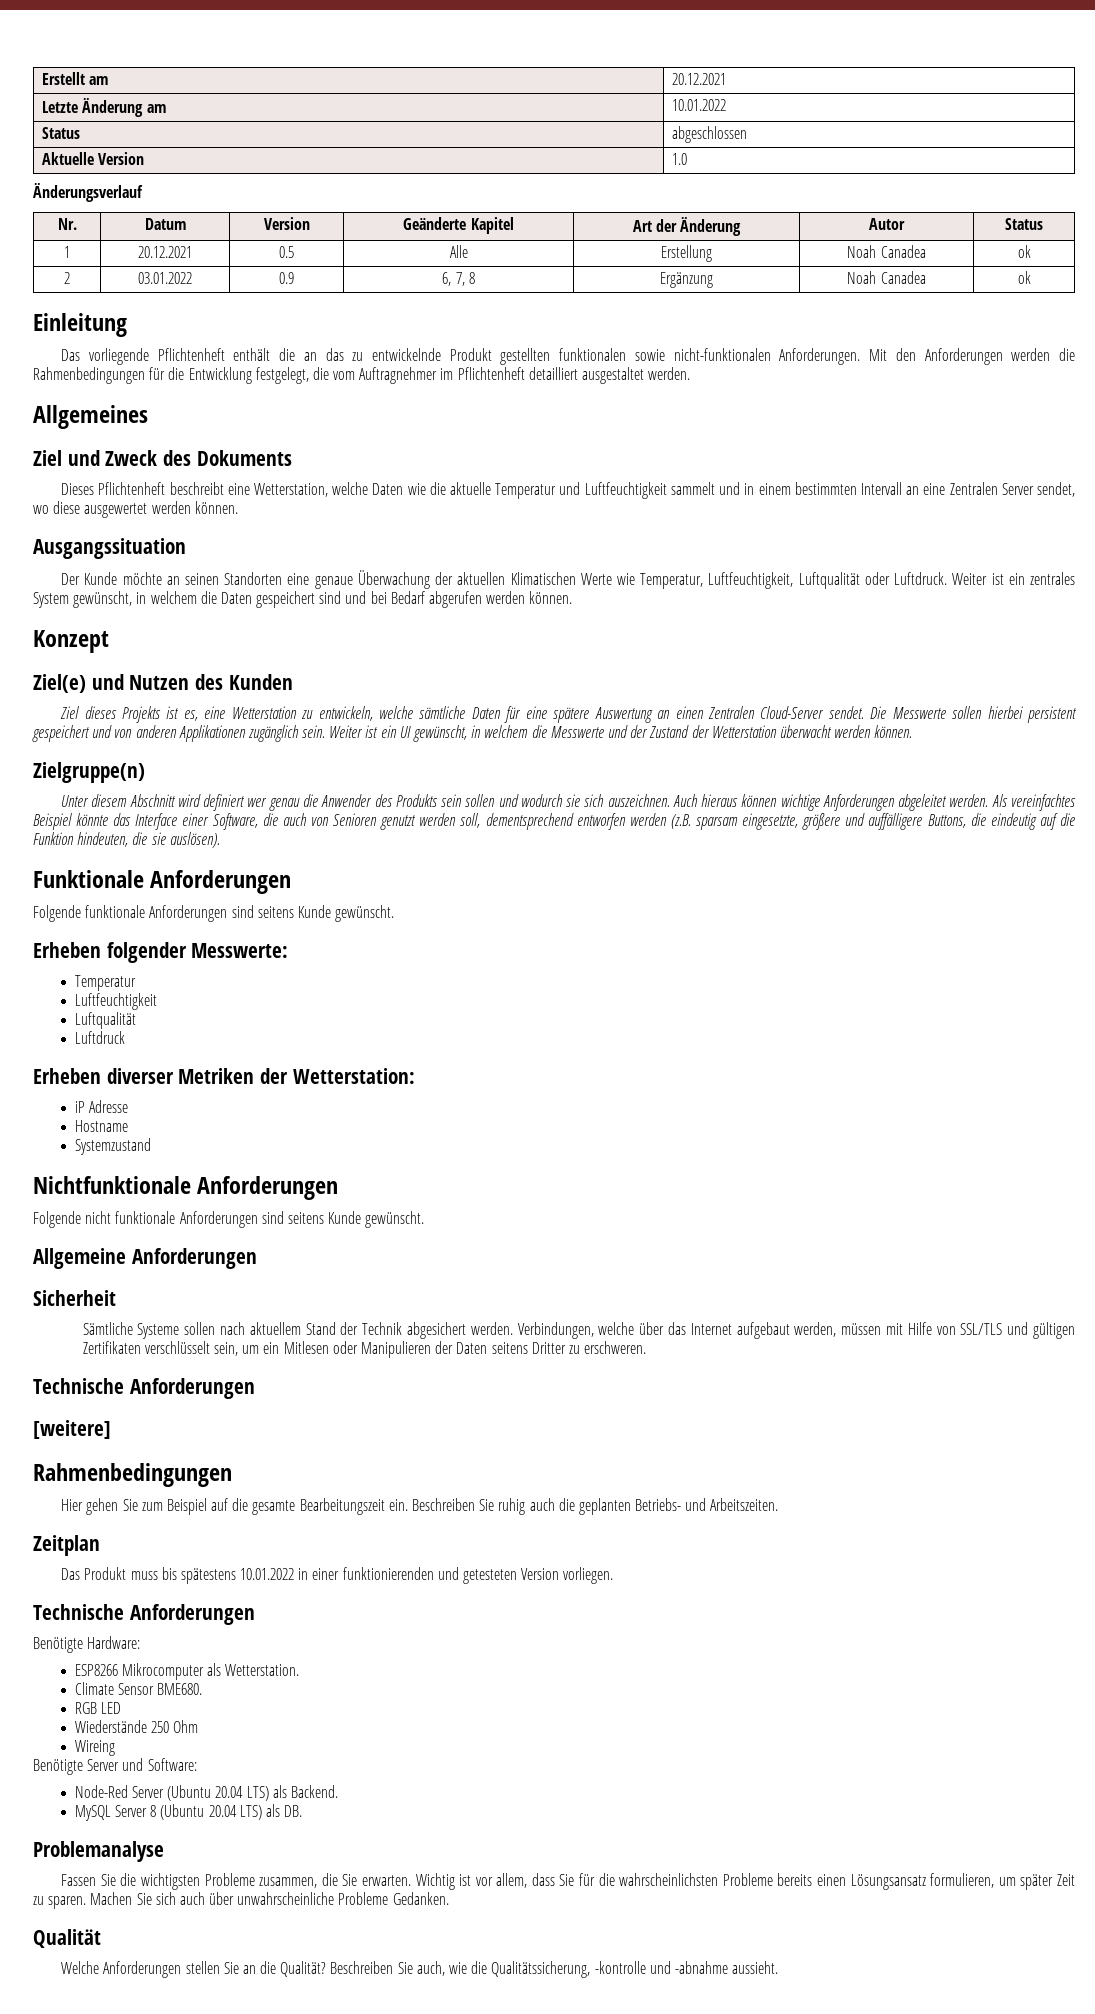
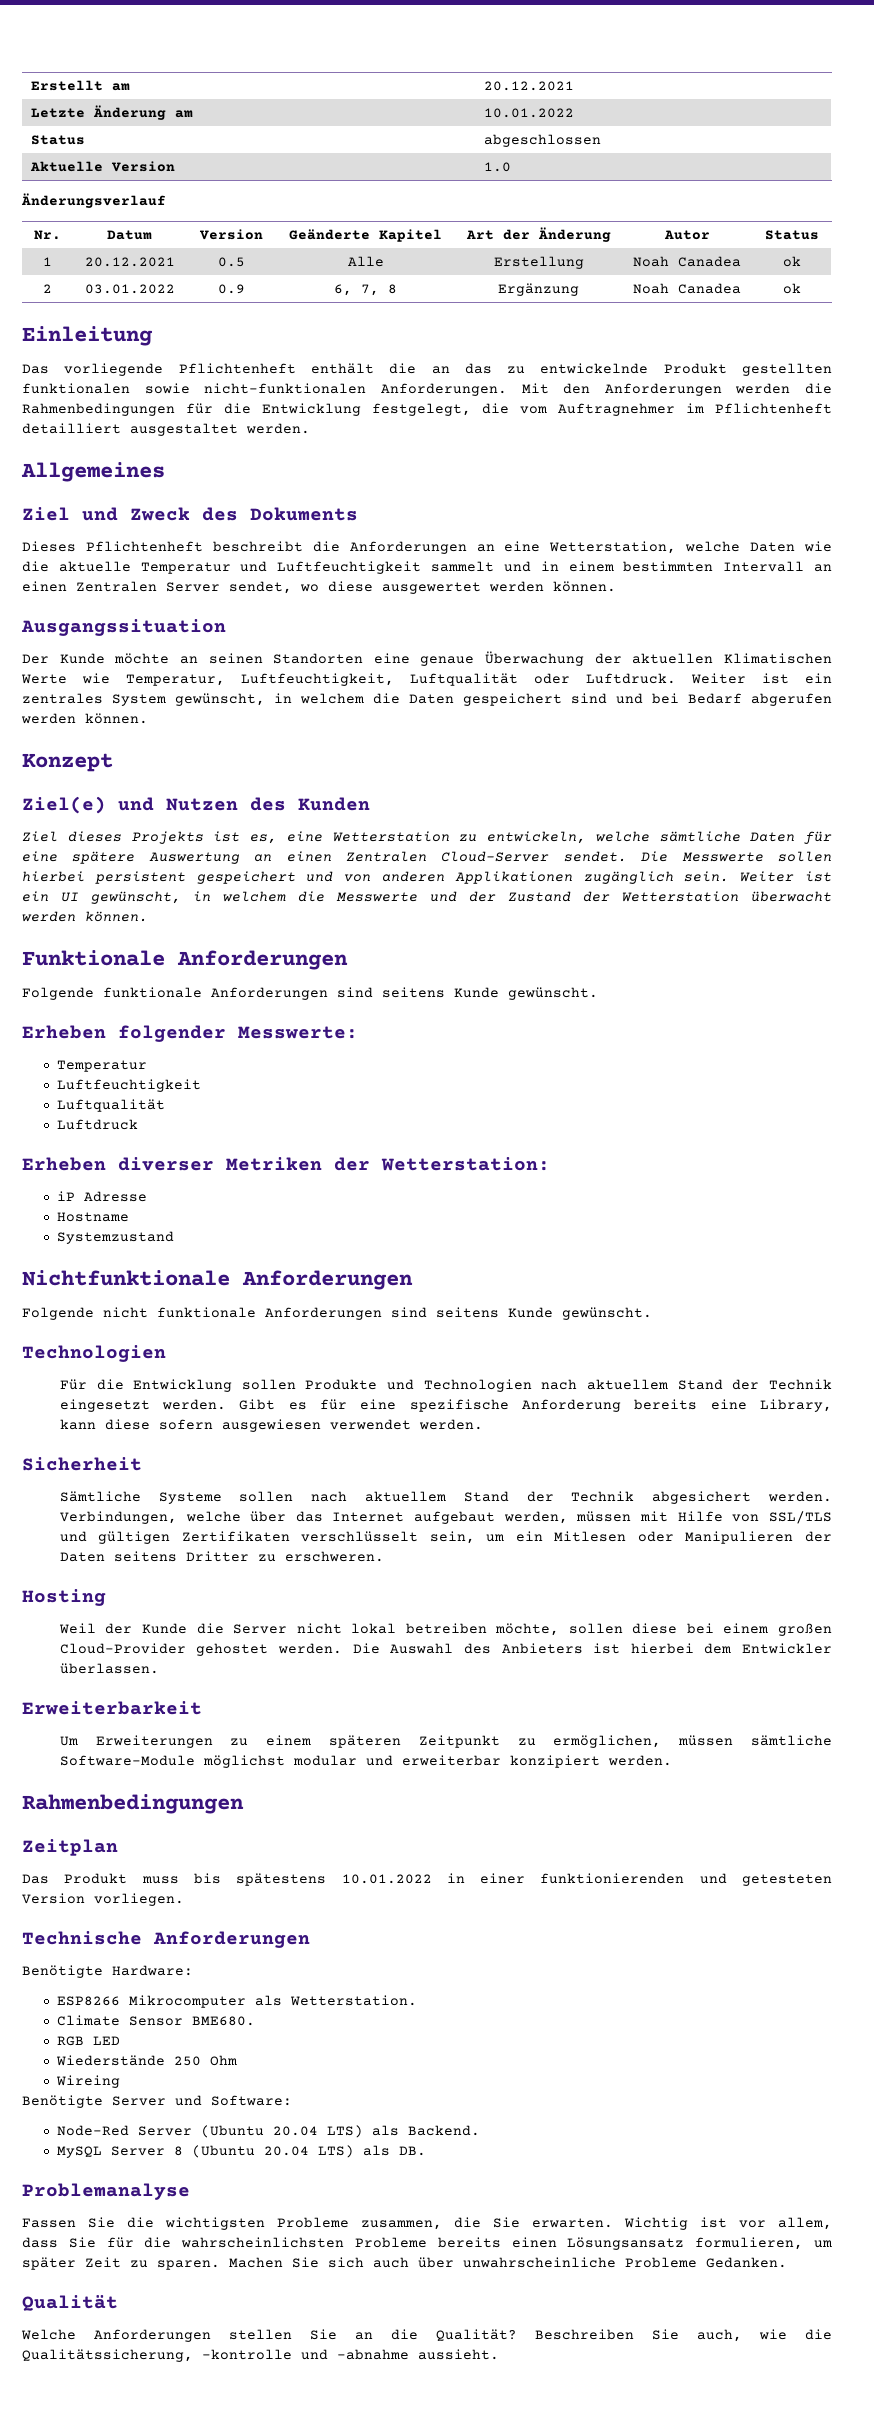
(224, 488) none -> [312,541,495,554] die Anforderungen an
[923,483,946,495] eine -> [22,581,67,592] einen
[33,762,145,783] [61,794,1076,811] [33,813,1076,830] [33,832,220,848] // Zielgruppe(n) // Unter diesem Abschnitt wird definiert wer genau die Anwender des Produkts sein sollen und wodurch sie sich auszeichnen. Auch hieraus können wichtige Anforderungen abgeleitet werden. Als vereinfachtes Beispiel könnte das Interface einer Software, die auch von Senioren genutzt werden soll, dementsprechend entworfen werden (z.B. sparsam eingesetzte, größere und auffälligere Buttons, die eindeutig auf die Funktion hindeuten, die sie auslösen). -> (148, 916) none
[33,1248,257,1269] Allgemeine Anforderungen -> [22,1345,166,1362] [59,1379,833,1392] [59,1399,832,1412] [59,1419,483,1432] Technologien // Für die Entwicklung sollen Produkte und Technologien nach aktuellem Stand der Technik eingesetzt werden. Gibt es für eine spezifische Anforderung bereits eine Library, kann diese sofern ausgewiesen verwendet werden.
[33,1378,255,1399] [33,1420,111,1439] [33,1463,232,1487] [61,1498,779,1515] Technische Anforderungen // [weitere] // Rahmenbedingungen // Hier gehen Sie zum Beispiel auf die gesamte Bearbeitungszeit ein. Beschreiben Sie ruhig auch die geplanten Betriebs- und Arbeitszeiten. -> [22,1589,106,1606] [58,1623,832,1636] [59,1643,832,1656] [59,1663,159,1674] [22,1701,202,1715] [59,1735,833,1748] [59,1755,672,1768] [22,1794,244,1814] Hosting // Weil der Kunde die Server nicht lokal betreiben möchte, sollen diese bei einem großen Cloud-Provider gehostet werden. Die Auswahl des Anbieters ist hierbei dem Entwickler überlassen. // Erweiterbarkeit // Um Erweiterungen zu einem späteren Zeitpunkt zu ermöglichen, müssen sämtliche Software-Module möglichst modular und erweiterbar konzipiert werden. // Rahmenbedingungen

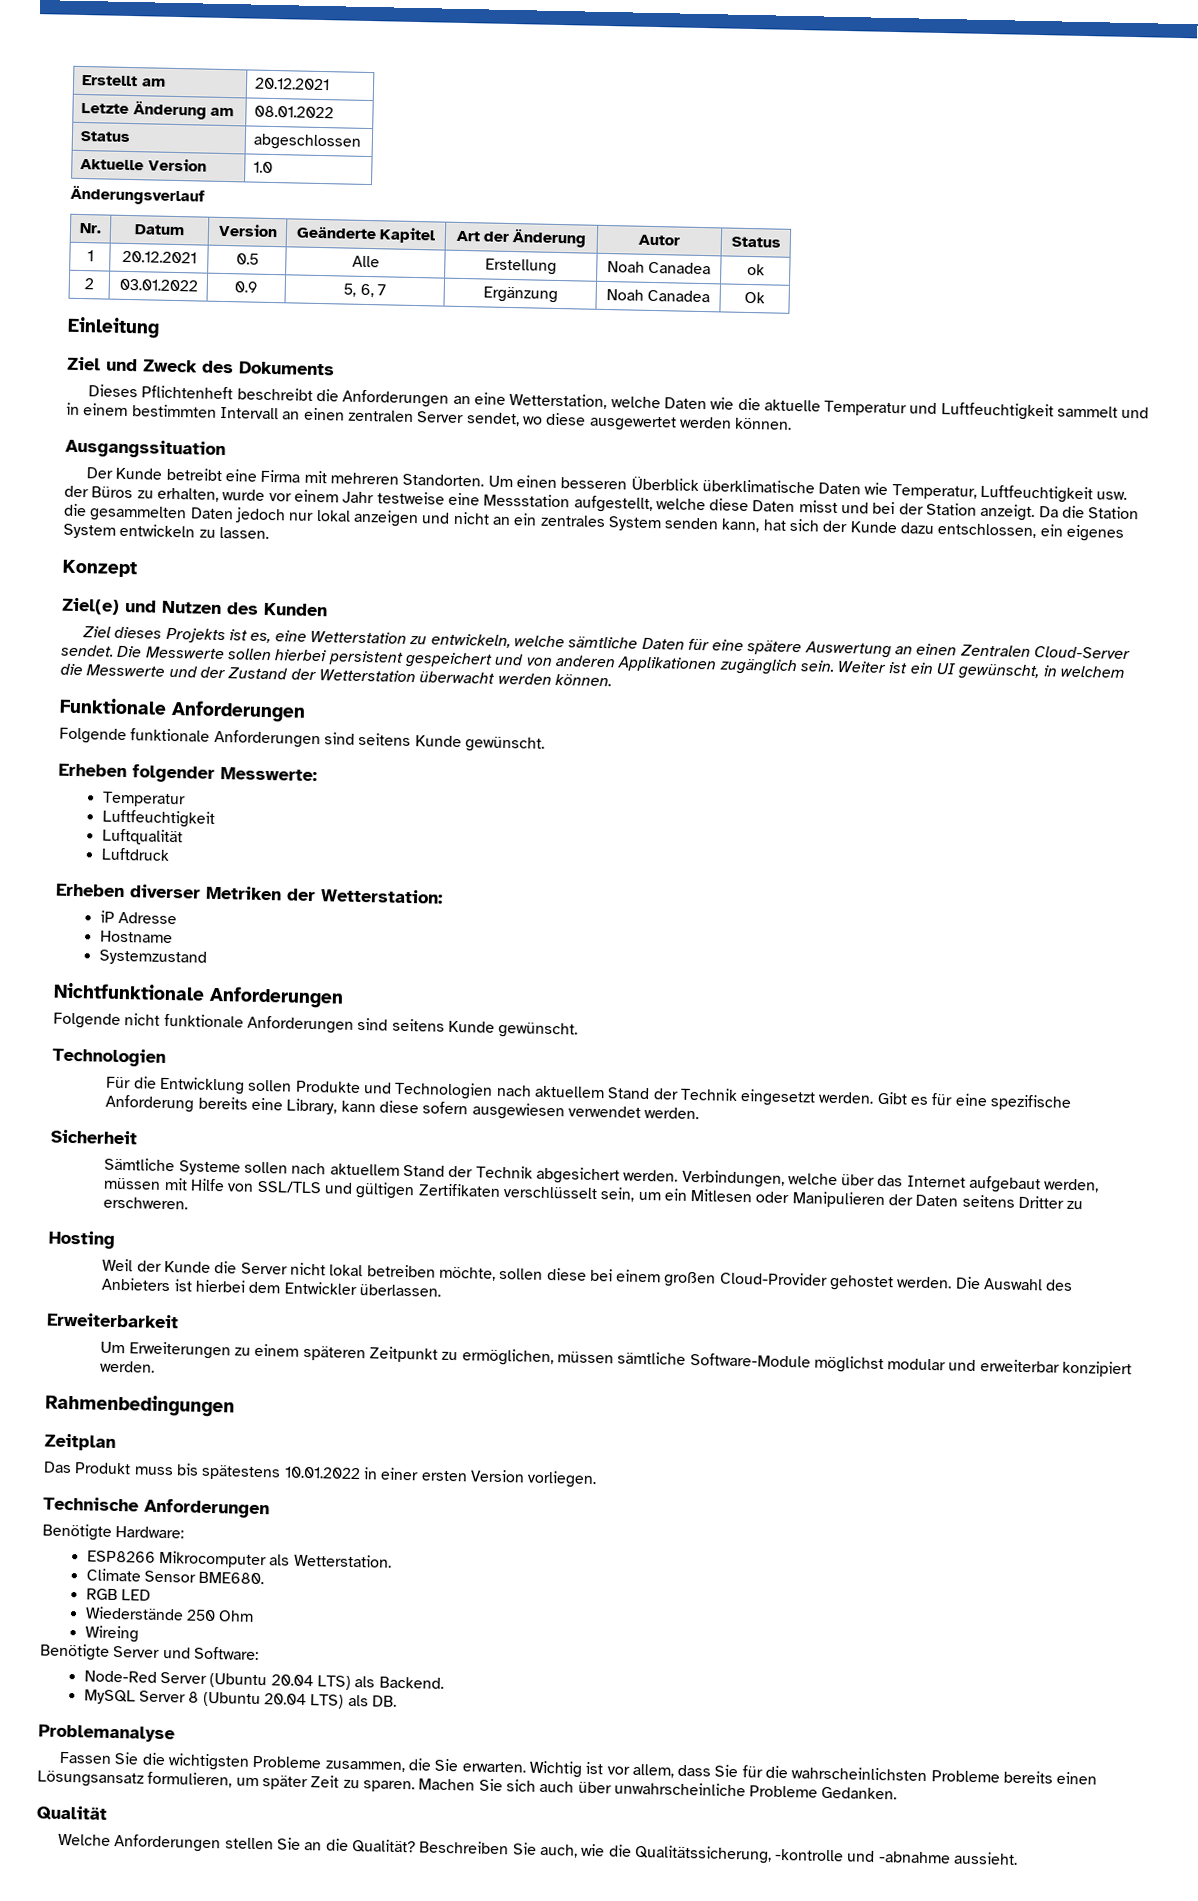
[483,108,574,118] 10.01.2022 -> [254,105,335,119] 08.01.2022
[334,284,397,296] 6, 7, 8 -> [343,283,386,298] 5, 6, 7
[783,283,801,294] ok -> [743,291,765,304] Ok
[22,363,832,376] [22,383,832,396] [22,403,832,416] [22,423,310,436] [21,462,165,482] // Das vorliegende Pflichtenheft enthält die an das zu entwickelnde Produkt gestellten funktionalen sowie nicht-funktionalen Anforderungen. Mit den Anforderungen werden die Rahmenbedingungen für die Entwicklung festgelegt, die vom Auftragnehmer im Pflichtenheft detailliert ausgestaltet werden. // Allgemeines -> (160, 327) none
[76,581,157,592] Zentralen -> [347,409,414,422] zentralen
[114,651,832,666] [21,673,832,686] [22,693,832,706] [21,713,148,724] möchte an seinen Standorten eine genaue Überwachung der aktuellen Klimatischen Werte wie Temperatur, Luftfeuchtigkeit, Luftqualität oder Luftdruck. Weiter ist ein zentrales System gewünscht, in welchem die Daten gespeichert sind und bei Bedarf abgerufen werden können. -> [165,467,1128,504] [64,485,1140,522] [63,503,1126,542] [63,523,269,539] betreibt eine Firma mit mehreren Standorten. Um einen besseren Überblick überklimatische Daten wie Temperatur, Luftfeuchtigkeit usw. der Büros zu erhalten, wurde vor einem Jahr testweise eine Messstation aufgestellt, welche diese Daten misst und bei der Station anzeigt. Da die Station die gesammelten Daten jedoch nur lokal anzeigen und nicht an ein zentrales System senden kann, hat sich der Kunde dazu entschlossen, ein eigenes System entwickeln zu lassen.
[540,1873,832,1886] funktionierenden und getesteten -> [420,1470,468,1482] ersten

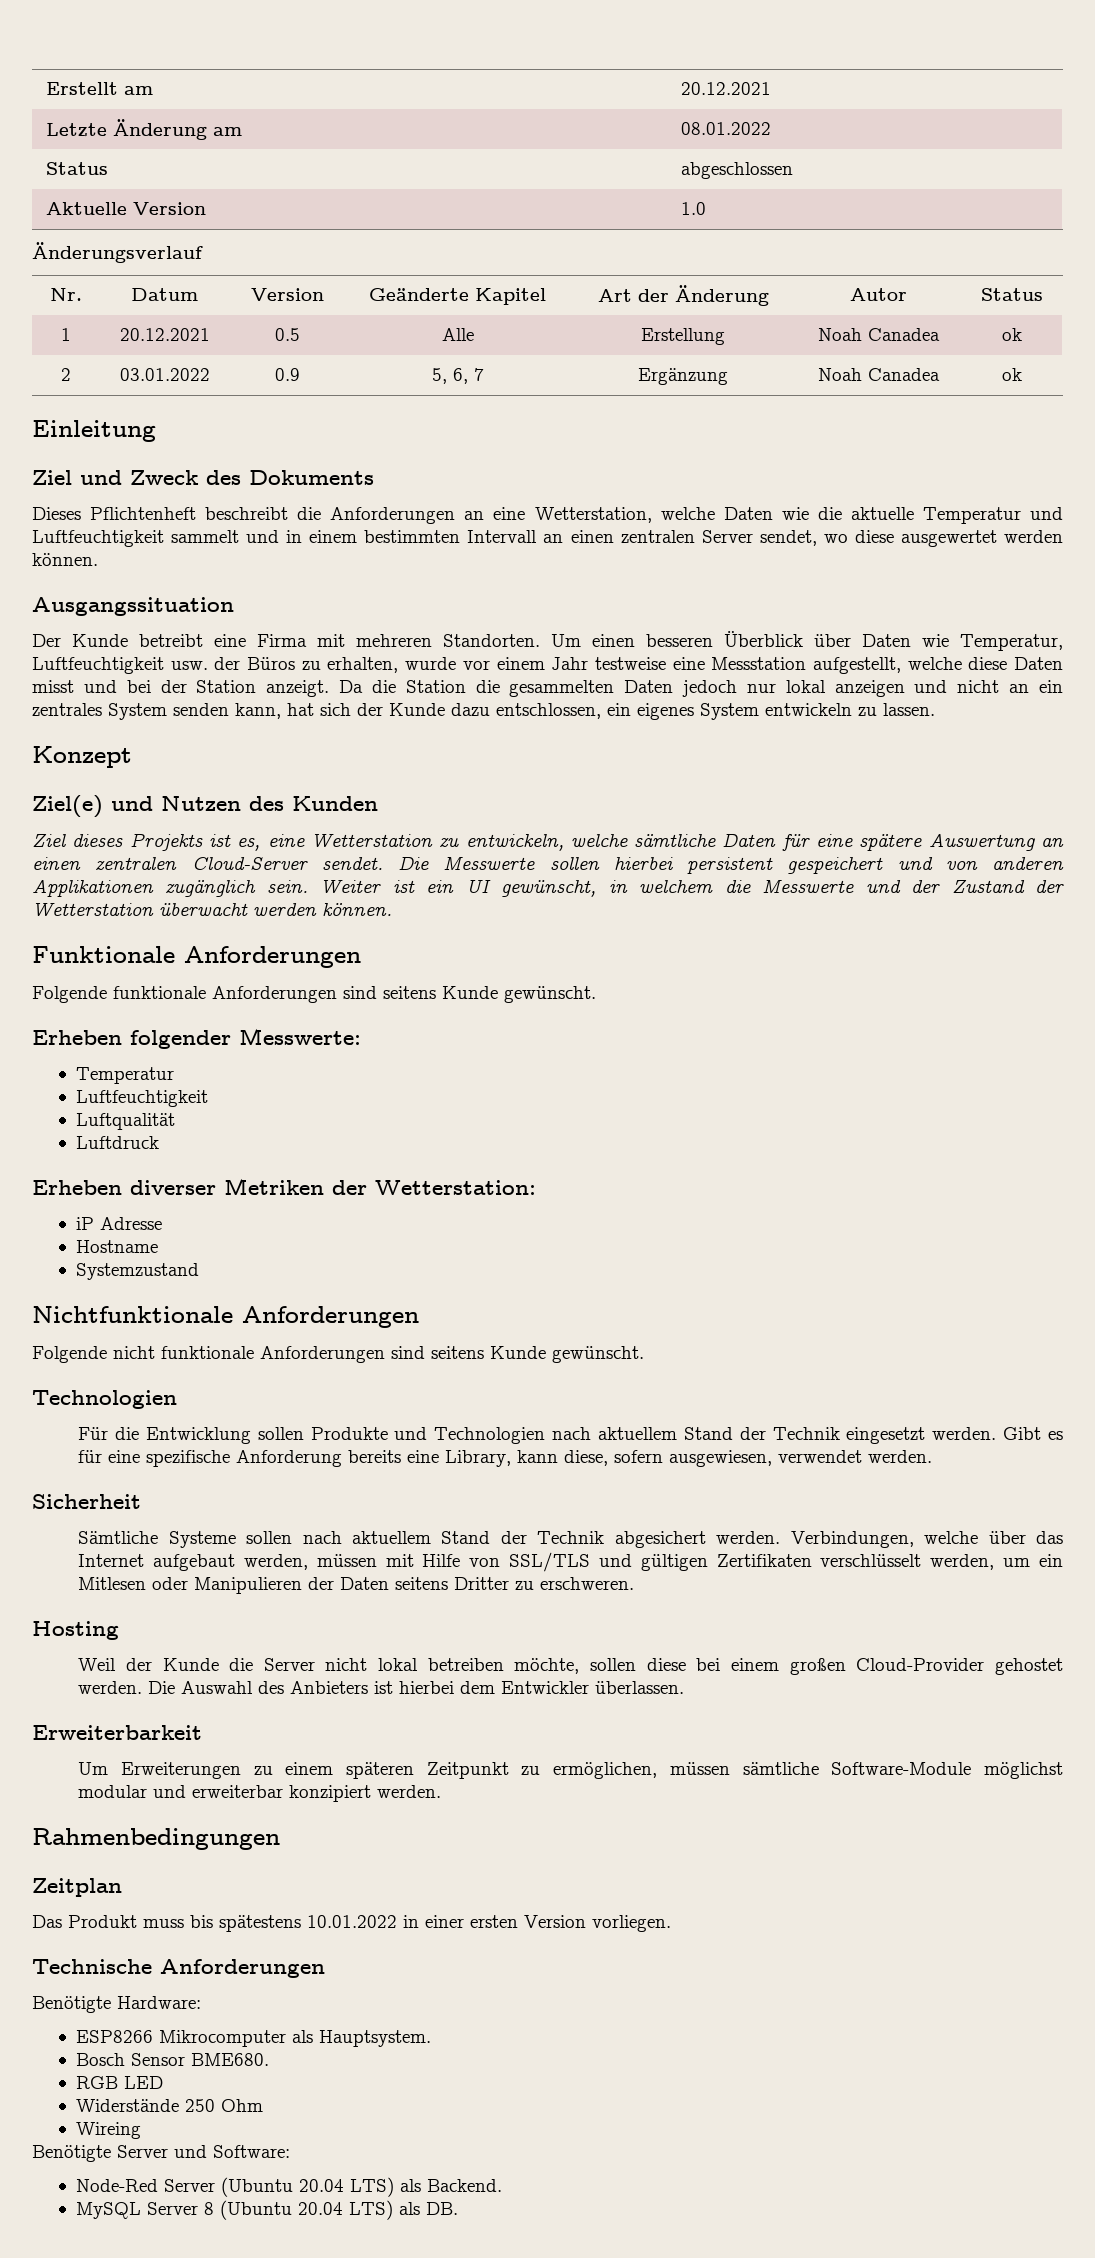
[743,291,765,304] Ok -> [1002,368,1022,381] ok
[701,479,815,494] überklimatische -> [814,634,851,647] über
[959,644,1031,657] Zentralen -> [95,857,178,871] zentralen
[378,1100,565,1121] diese sofern ausgewiesen -> [564,1450,773,1467] diese, sofern ausgewiesen,
[600,1187,636,1202] sein, -> [930,1554,995,1570] werden,
[293,1553,392,1568] [85,1568,141,1582] Wetterstation. // Climate -> [319,2030,432,2047] [76,2053,126,2066] Hauptsystem. // Bosch
[84,1606,184,1621] Wiederstände -> [76,2099,180,2112] Widerstände
[38,1724,175,1743] [58,1751,1098,1785] [37,1770,898,1800] [36,1805,107,1821] [57,1833,1019,1865] // Problemanalyse // Fassen Sie die wichtigsten Probleme zusammen, die Sie erwarten. Wichtig ist vor allem, dass Sie für die wahrscheinlichsten Probleme bereits einen Lösungsansatz formulieren, um später Zeit zu sparen. Machen Sie sich auch über unwahrscheinliche Probleme Gedanken. // Qualität // Welche Anforderungen stellen Sie an die Qualität? Beschreiben Sie auch, wie die Qualitätssicherung, -kontrolle und -abnahme aussieht. -> (459, 2208) none

